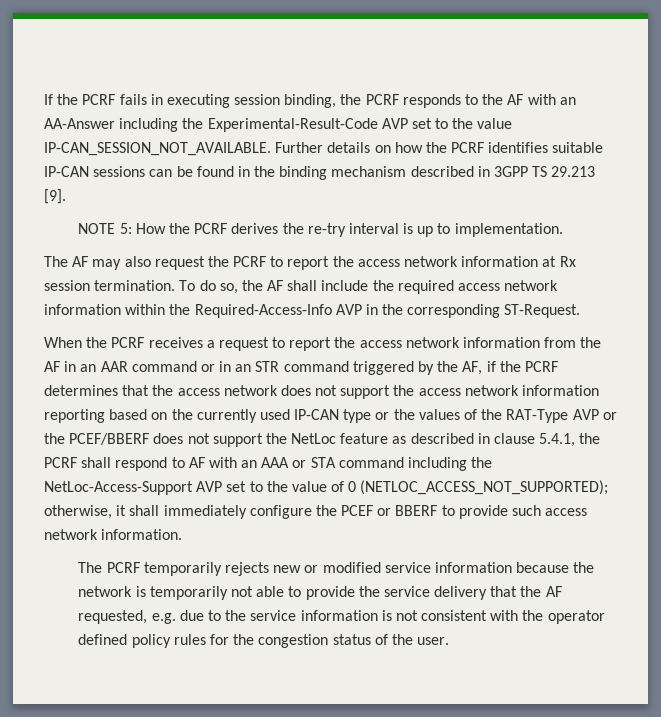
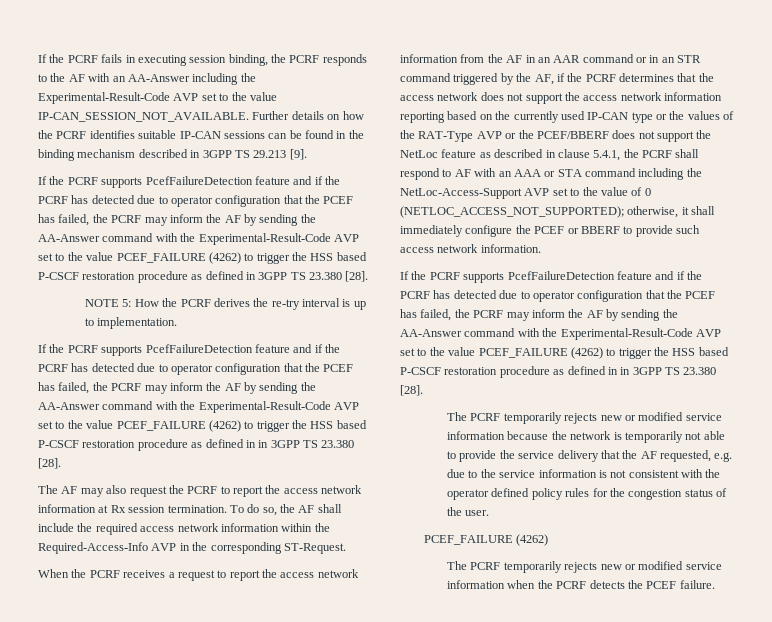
(66, 196) none -> [38,176,340,188] [38,195,354,207] [38,214,316,226] [38,233,359,245] [38,252,367,264] [38,271,369,283] // If the PCRF supports PcefFailureDetection feature and if the PCRF has detected due to operator configuration that the PCEF has failed, the PCRF may inform the AF by sending the AA-Answer command with the Experimental-Result-Code AVP set to the value PCEF_FAILURE (4262) to trigger the HSS based P-CSCF restoration procedure as defined in 3GPP TS 23.380 [28].
(563, 230) none -> [38,344,340,356] [38,363,354,375] [38,382,316,394] [38,401,359,413] [38,420,367,432] [38,439,355,451] [38,458,61,469] // If the PCRF supports PcefFailureDetection feature and if the PCRF has detected due to operator configuration that the PCEF has failed, the PCRF may inform the AF by sending the AA-Answer command with the Experimental-Result-Code AVP set to the value PCEF_FAILURE (4262) to trigger the HSS based P-CSCF restoration procedure as defined in in 3GPP TS 23.380 [28].
(183, 534) none -> [400,271,702,283] [400,290,716,302] [400,309,678,321] [400,328,721,340] [400,347,729,359] [400,366,717,378] [400,385,423,396] // If the PCRF supports PcefFailureDetection feature and if the PCRF has detected due to operator configuration that the PCEF has failed, the PCRF may inform the AF by sending the AA-Answer command with the Experimental-Result-Code AVP set to the value PCEF_FAILURE (4262) to trigger the HSS based P-CSCF restoration procedure as defined in in 3GPP TS 23.380 [28].
(450, 641) none -> [423,534,548,546] [447,561,722,573] [447,580,715,589] // PCEF_FAILURE (4262) // The PCRF temporarily rejects new or modified service information when the PCRF detects the PCEF failure.

